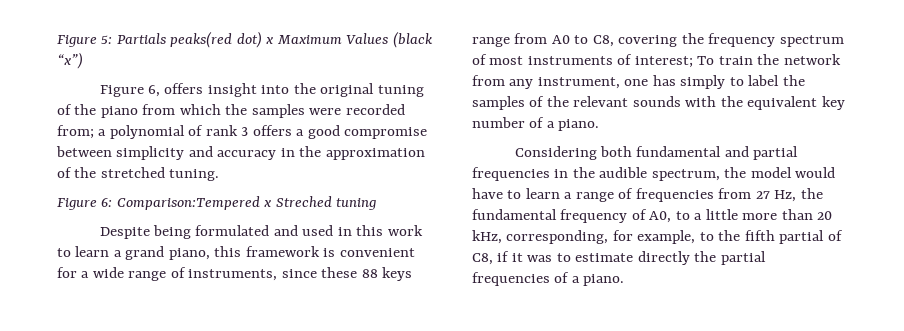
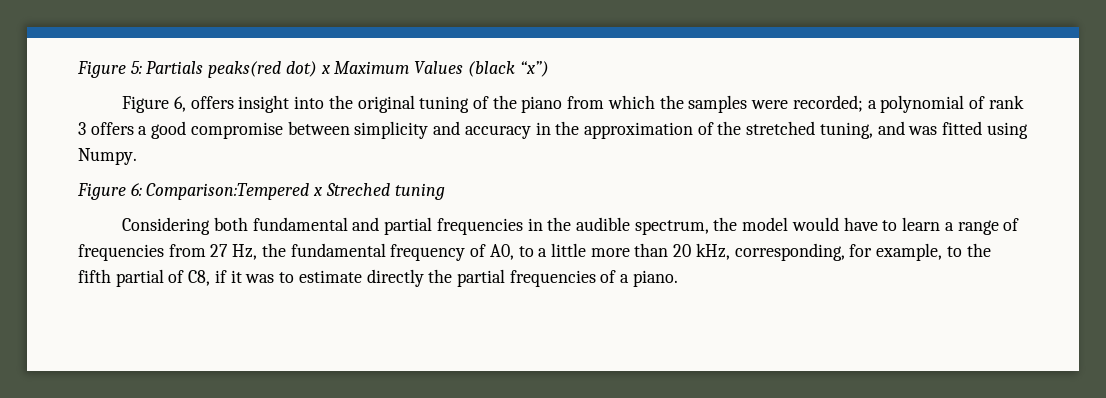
[345,104,405,115] [57,125,94,139] recorded from; -> [792,95,863,112] recorded;
[169,169,220,181] tuning. -> [819,121,1028,139] [78,148,137,165] tuning, and was fitted using Numpy.
[99,225,423,239] [57,246,415,260] [57,267,413,281] [472,33,844,47] [472,54,841,68] [472,75,805,89] [472,96,845,110] [472,117,600,131] // Despite being formulated and used in this work to learn a grand piano, this framework is convenient for a wide range of instruments, since these 88 keys range from A0 to C8, covering the frequency spectrum of most instruments of interest; To train the network from any instrument, one has simply to label the samples of the relevant sounds with the equivalent key number of a piano. -> (445, 191) none

